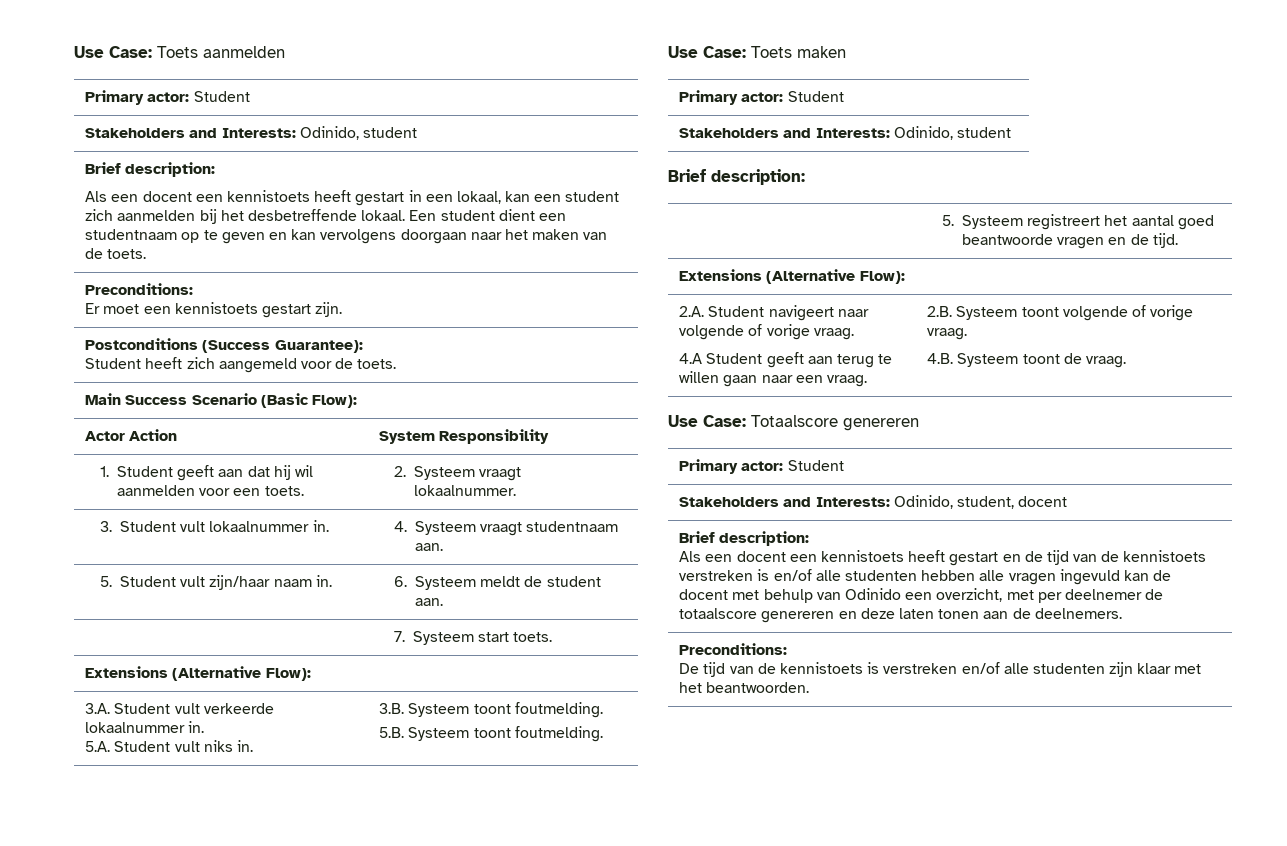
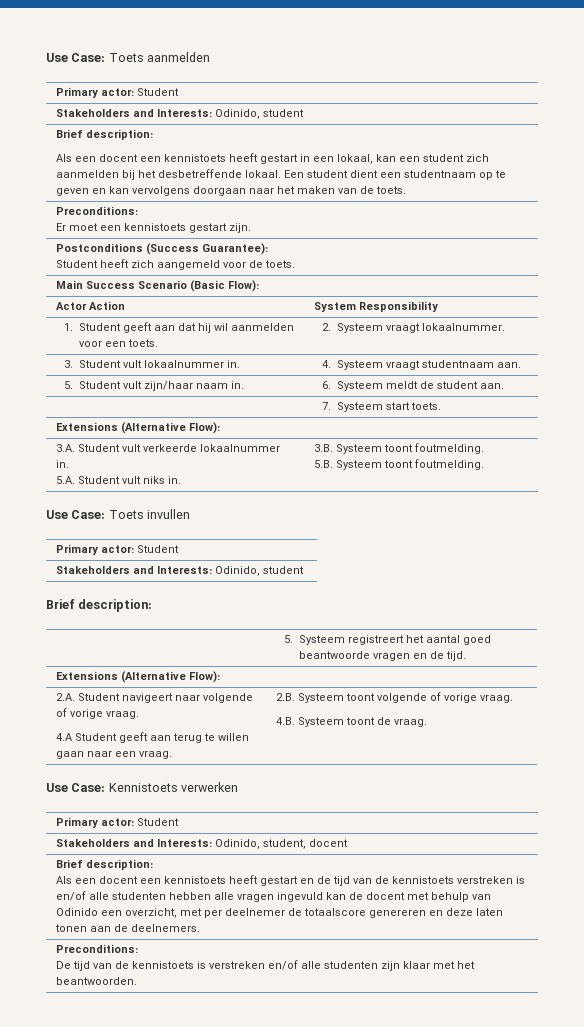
[797,46,846,58] maken -> [147,509,191,519] invullen
[751,415,919,431] Totaalscore genereren -> [108,782,239,792] Kennistoets verwerken

